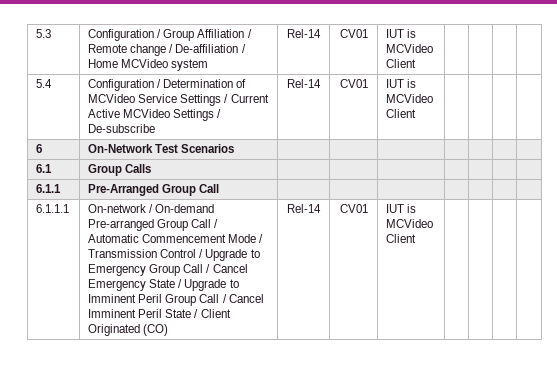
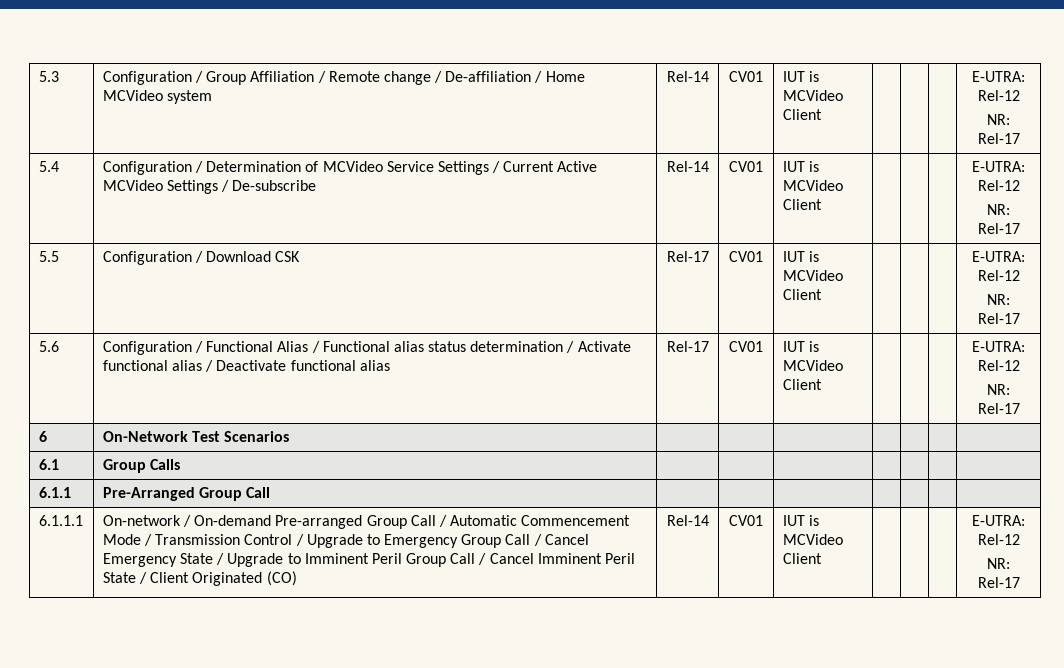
(417, 63) none -> [972,71,1025,82] [977,90,1020,101] [987,114,1010,125] [977,133,1020,144] E-UTRA: Rel-12 // NR: Rel-17
(417, 113) none -> [972,161,1025,172] [977,180,1020,191] [987,204,1010,215] [977,223,1020,234] [38,251,59,262] [102,251,301,265] [666,251,709,262] [729,251,763,262] [782,251,819,262] [782,270,843,281] [782,289,822,300] [972,251,1025,262] [977,270,1020,281] [987,294,1010,305] [977,313,1020,324] [38,341,59,352] [102,341,631,355] [102,360,390,372] [666,341,709,352] [729,341,763,352] [782,341,819,352] [782,360,843,371] [782,379,822,390] [972,341,1025,352] [977,360,1020,371] [987,384,1010,395] [977,403,1020,414] E-UTRA: Rel-12 // NR: Rel-17 // 5.5 | Configuration / Download CSK | Rel-17 | CV01 | IUT is MCVideo Client | | | | E-UTRA: Rel-12 // NR: Rel-17 // 5.6 | Configuration / Functional Alias / Functional alias status determination / Activate functional alias / Deactivate functional alias | Rel-17 | CV01 | IUT is MCVideo Client | | | | E-UTRA: Rel-12 // NR: Rel-17
(417, 238) none -> [972,515,1025,526] [977,534,1020,545] [987,558,1010,569] [977,577,1020,588] E-UTRA: Rel-12 // NR: Rel-17

